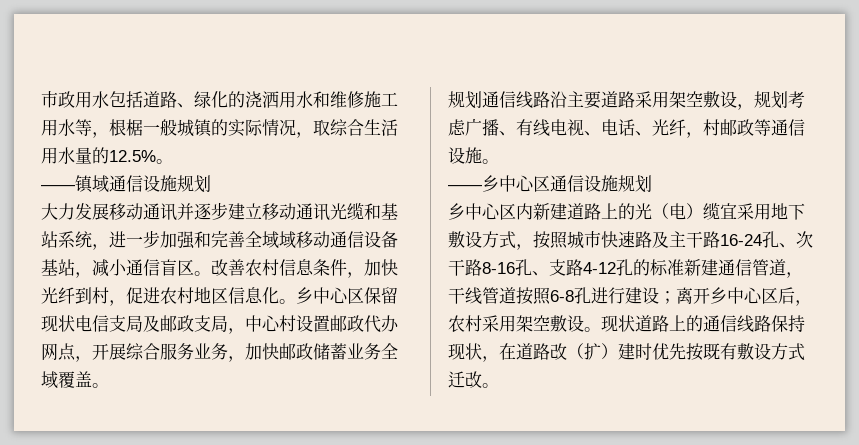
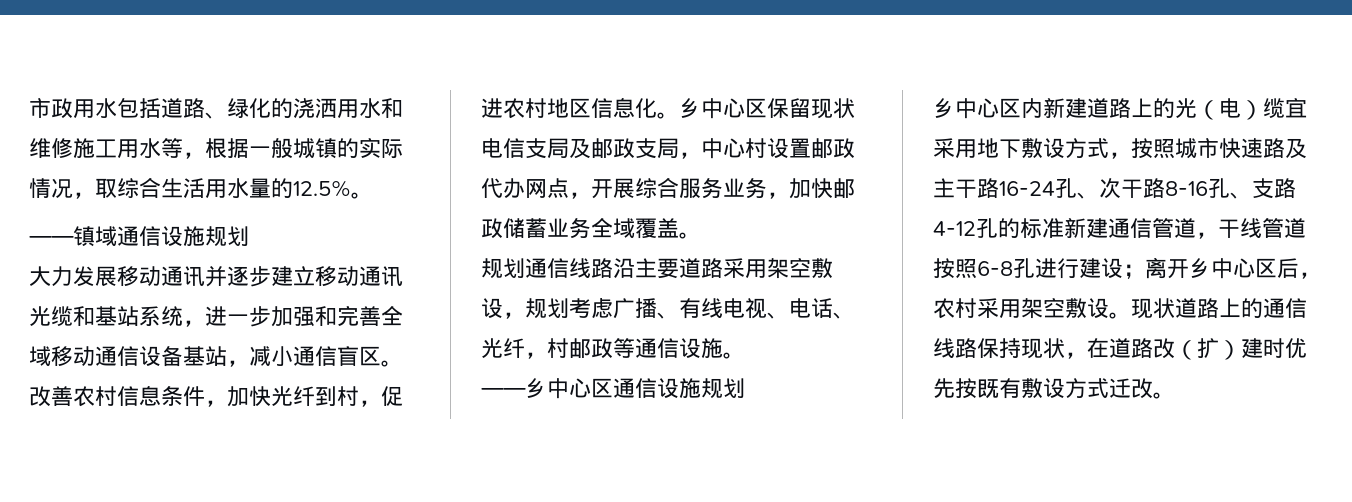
[126,119,143,136] 椐 -> [227,138,249,158] 据
[279,231,296,249] 域 -> (51, 356) none

